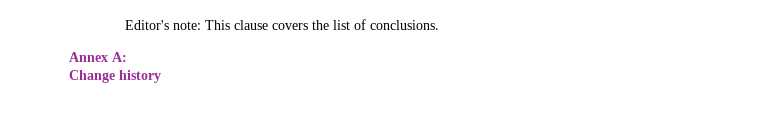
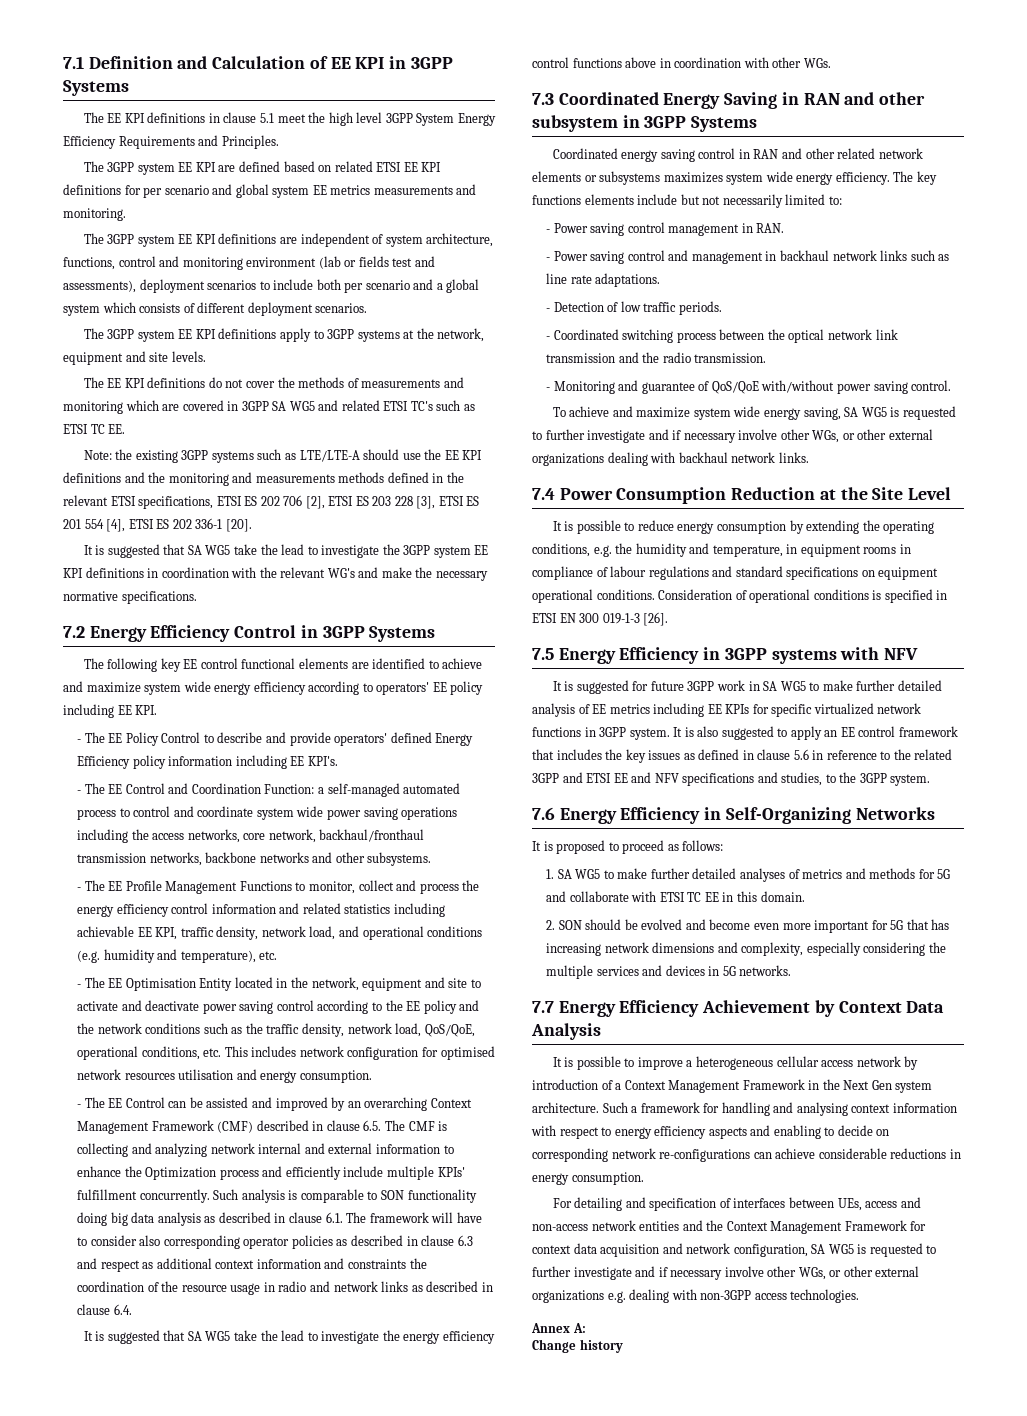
[124,19,439,30] Editor's note: This clause covers the list of conclusions. -> [63,56,453,69] [63,80,129,96] [83,112,496,126] [63,135,279,149] [83,161,442,175] [63,184,477,198] [63,208,126,221] [83,233,494,247] [63,256,435,270] [63,279,480,293] [63,302,368,316] [83,328,485,342] [63,351,206,365] [83,377,464,388] [63,400,475,414] [63,424,126,434] [83,449,483,463] [63,472,464,486] [63,495,480,509] [63,518,252,532] [83,544,489,558] [63,567,488,581] [63,591,197,604] [63,625,436,642] [83,658,483,672] [63,681,484,695] [63,704,158,718] [77,732,474,746] [77,755,338,769] [77,783,461,797] [77,806,458,820] [77,829,425,843] [77,852,432,866] [77,880,480,894] [77,903,445,917] [77,926,483,940] [77,949,278,963] [77,977,481,991] [77,1000,480,1014] [77,1023,475,1037] [77,1046,495,1060] [77,1069,372,1083] [77,1097,472,1111] [77,1120,448,1134] [77,1143,454,1157] [77,1166,465,1180] [77,1189,477,1203] [77,1212,482,1226] [77,1235,473,1249] [77,1258,427,1272] [77,1281,493,1295] [77,1304,132,1315] [83,1330,495,1344] [532,57,831,68] [532,92,926,109] [532,115,758,132] [552,148,923,162] [532,171,937,185] [532,194,842,208] [546,222,785,236] [546,250,950,264] [546,273,661,287] [546,301,722,315] [546,329,898,343] [546,352,767,363] [546,380,952,394] [552,406,956,420] [532,429,933,443] [532,452,809,466] [532,487,952,504] [552,520,935,534] [532,543,911,557] [532,566,939,580] [532,589,948,603] [532,612,669,626] [532,647,919,664] [552,680,942,694] [532,703,922,717] [532,726,958,740] [532,749,953,763] [532,772,931,786] [532,807,935,824] [532,840,724,854] [546,868,951,882] [546,891,805,902] [546,919,950,933] [546,942,946,956] [546,965,792,979] [532,1000,945,1017] [531,1023,601,1040] [552,1056,919,1070] [532,1079,933,1093] [532,1102,957,1116] [531,1125,890,1139] [532,1148,961,1162] [532,1172,644,1185] [552,1197,921,1211] [532,1220,927,1234] [532,1243,937,1257] [532,1266,920,1280] [532,1289,860,1303] 7.1 Definition and Calculation of EE KPI in 3GPP Systems // The EE KPI definitions in clause 5.1 meet the high level 3GPP System Energy Efficiency Requirements and Principles. // The 3GPP system EE KPI are defined based on related ETSI EE KPI definitions for per scenario and global system EE metrics measurements and monitoring. // The 3GPP system EE KPI definitions are independent of system architecture, functions, control and monitoring environment (lab or fields test and assessments), deployment scenarios to include both per scenario and a global system which consists of different deployment scenarios. // The 3GPP system EE KPI definitions apply to 3GPP systems at the network, equipment and site levels. // The EE KPI definitions do not cover the methods of measurements and monitoring which are covered in 3GPP SA WG5 and related ETSI TC's such as ETSI TC EE. // Note: the existing 3GPP systems such as LTE/LTE-A should use the EE KPI definitions and the monitoring and measurements methods defined in the relevant ETSI specifications, ETSI ES 202 706 [2], ETSI ES 203 228 [3], ETSI ES 201 554 [4], ETSI ES 202 336-1 [20]. // It is suggested that SA WG5 take the lead to investigate the 3GPP system EE KPI definitions in coordination with the relevant WG's and make the necessary normative specifications. // 7.2 Energy Efficiency Control in 3GPP Systems // The following key EE control functional elements are identified to achieve and maximize system wide energy efficiency according to operators' EE policy including EE KPI. // - The EE Policy Control to describe and provide operators' defined Energy Efficiency policy information including EE KPI's. // - The EE Control and Coordination Function: a self-managed automated process to control and coordinate system wide power saving operations including the access networks, core network, backhaul/fronthaul transmission networks, backbone networks and other subsystems. // - The EE Profile Management Functions to monitor, collect and process the energy efficiency control information and related statistics including achievable EE KPI, traffic density, network load, and operational conditions (e.g. humidity and temperature), etc. // - The EE Optimisation Entity located in the network, equipment and site to activate and deactivate power saving control according to the EE policy and the network conditions such as the traffic density, network load, QoS/QoE, operational conditions, etc. This includes network configuration for optimised network resources utilisation and energy consumption. // - The EE Control can be assisted and improved by an overarching Context Management Framework (CMF) described in clause 6.5. The CMF is collecting and analyzing network internal and external information to enhance the Optimization process and efficiently include multiple KPIs' fulfillment concurrently. Such analysis is comparable to SON functionality doing big data analysis as described in clause 6.1. The framework will have to consider also corresponding operator policies as described in clause 6.3 and respect as additional context information and constraints the coordination of the resource usage in radio and network links as described in clause 6.4. // It is suggested that SA WG5 take the lead to investigate the energy efficiency control functions above in coordination with other WGs. // 7.3 Coordinated Energy Saving in RAN and other subsystem in 3GPP Systems // Coordinated energy saving control in RAN and other related network elements or subsystems maximizes system wide energy efficiency. The key functions elements include but not necessarily limited to: // - Power saving control management in RAN. // - Power saving control and management in backhaul network links such as line rate adaptations. // - Detection of low traffic periods. // - Coordinated switching process between the optical network link transmission and the radio transmission. // - Monitoring and guarantee of QoS/QoE with/without power saving control. // To achieve and maximize system wide energy saving, SA WG5 is requested to further investigate and if necessary involve other WGs, or other external organizations dealing with backhaul network links. // 7.4 Power Consumption Reduction at the Site Level // It is possible to reduce energy consumption by extending the operating conditions, e.g. the humidity and temperature, in equipment rooms in compliance of labour regulations and standard specifications on equipment operational conditions. Consideration of operational conditions is specified in ETSI EN 300 019-1-3 [26]. // 7.5 Energy Efficiency in 3GPP systems with NFV // It is suggested for future 3GPP work in SA WG5 to make further detailed analysis of EE metrics including EE KPIs for specific virtualized network functions in 3GPP system. It is also suggested to apply an EE control framework that includes the key issues as defined in clause 5.6 in reference to the related 3GPP and ETSI EE and NFV specifications and studies, to the 3GPP system. // 7.6 Energy Efficiency in Self-Organizing Networks // It is proposed to proceed as follows: // 1. SA WG5 to make further detailed analyses of metrics and methods for 5G and collaborate with ETSI TC EE in this domain. // 2. SON should be evolved and become even more important for 5G that has increasing network dimensions and complexity, especially considering the multiple services and devices in 5G networks. // 7.7 Energy Efficiency Achievement by Context Data Analysis // It is possible to improve a heterogeneous cellular access network by introduction of a Context Management Framework in the Next Gen system architecture. Such a framework for handling and analysing context information with respect to energy efficiency aspects and enabling to decide on corresponding network re-configurations can achieve considerable reductions in energy consumption. // For detailing and specification of interfaces between UEs, access and non-access network entities and the Context Management Framework for context data acquisition and network configuration, SA WG5 is requested to further investigate and if necessary involve other WGs, or other external organizations e.g. dealing with non-3GPP access technologies.

